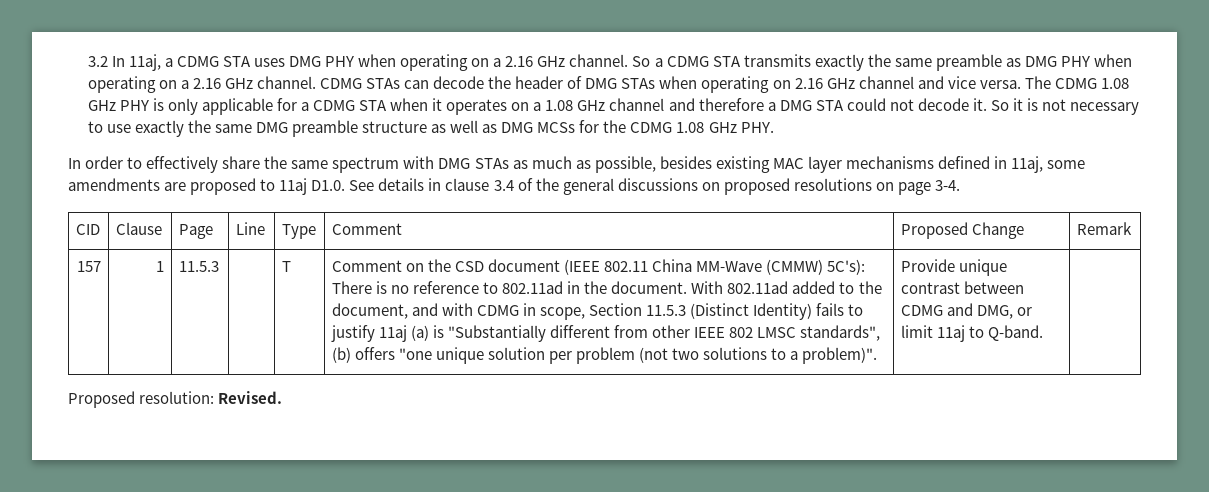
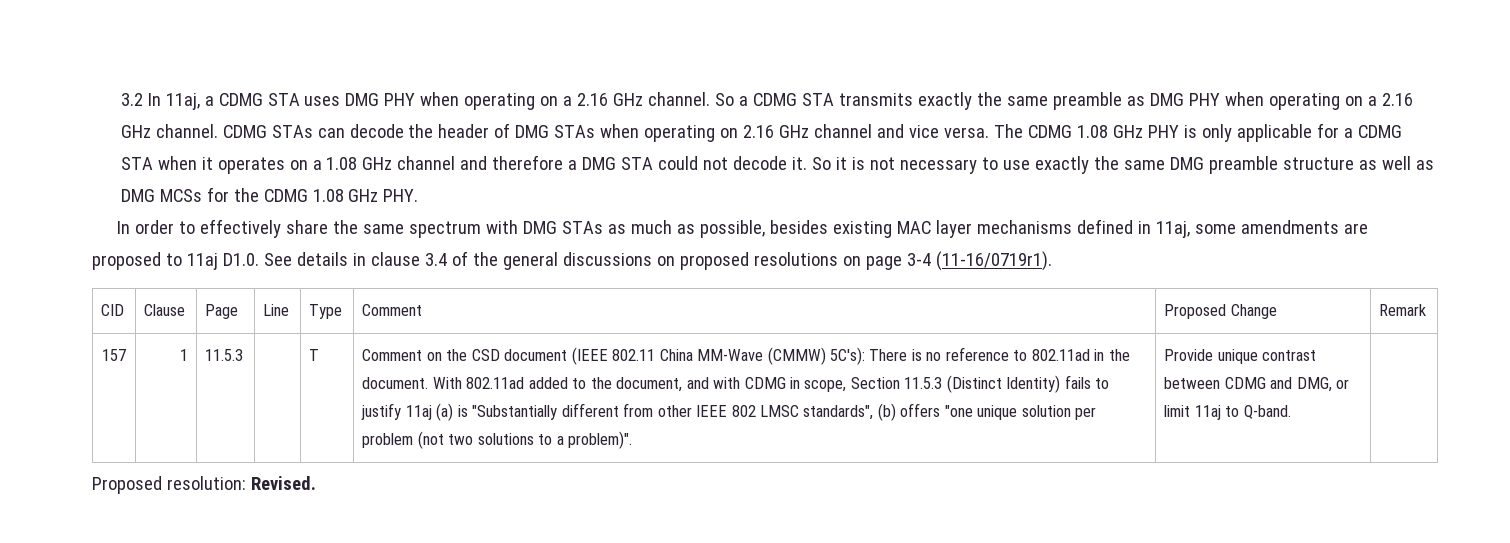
[934,180,960,191] 3-4. -> [906,251,1052,271] 3-4 (11-16/0719r1).

